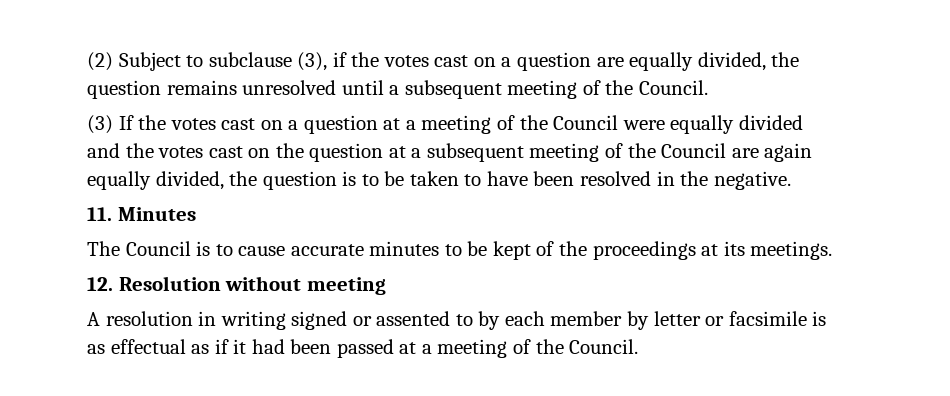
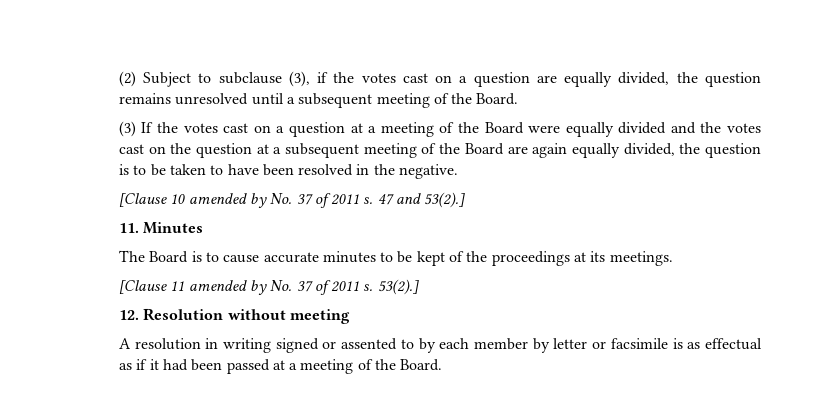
[638,80,708,95] Council. -> [476,93,519,105] Board.
[553,115,619,130] Council -> [484,122,524,134] Board
[661,143,727,158] Council -> [464,143,504,155] Board
(791, 180) none -> [118,192,466,208] // [Clause 10 amended by No. 37 of 2011 s. 47 and 53(2).]
[125,241,191,256] Council -> [149,251,189,263] Board
(833, 250) none -> [118,279,419,295] // [Clause 11 amended by No. 37 of 2011 s. 53(2).]
[569,339,639,354] Council. -> [400,359,443,371] Board.

